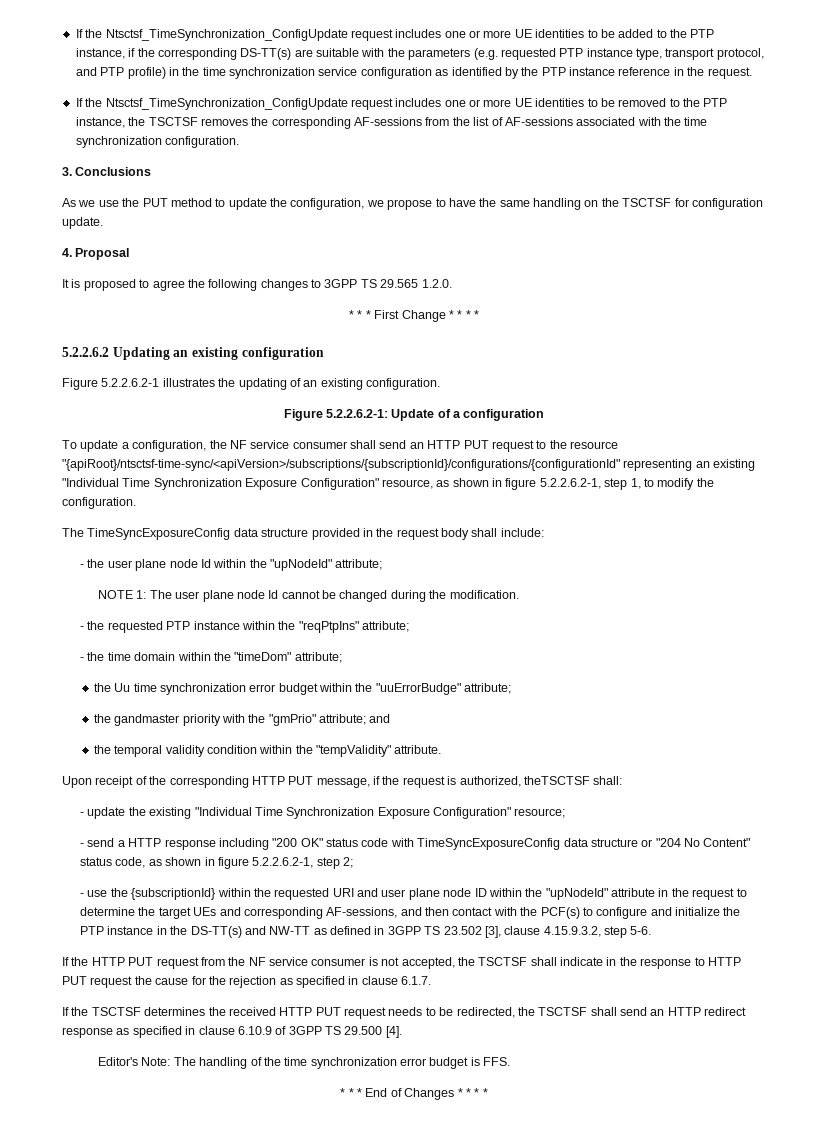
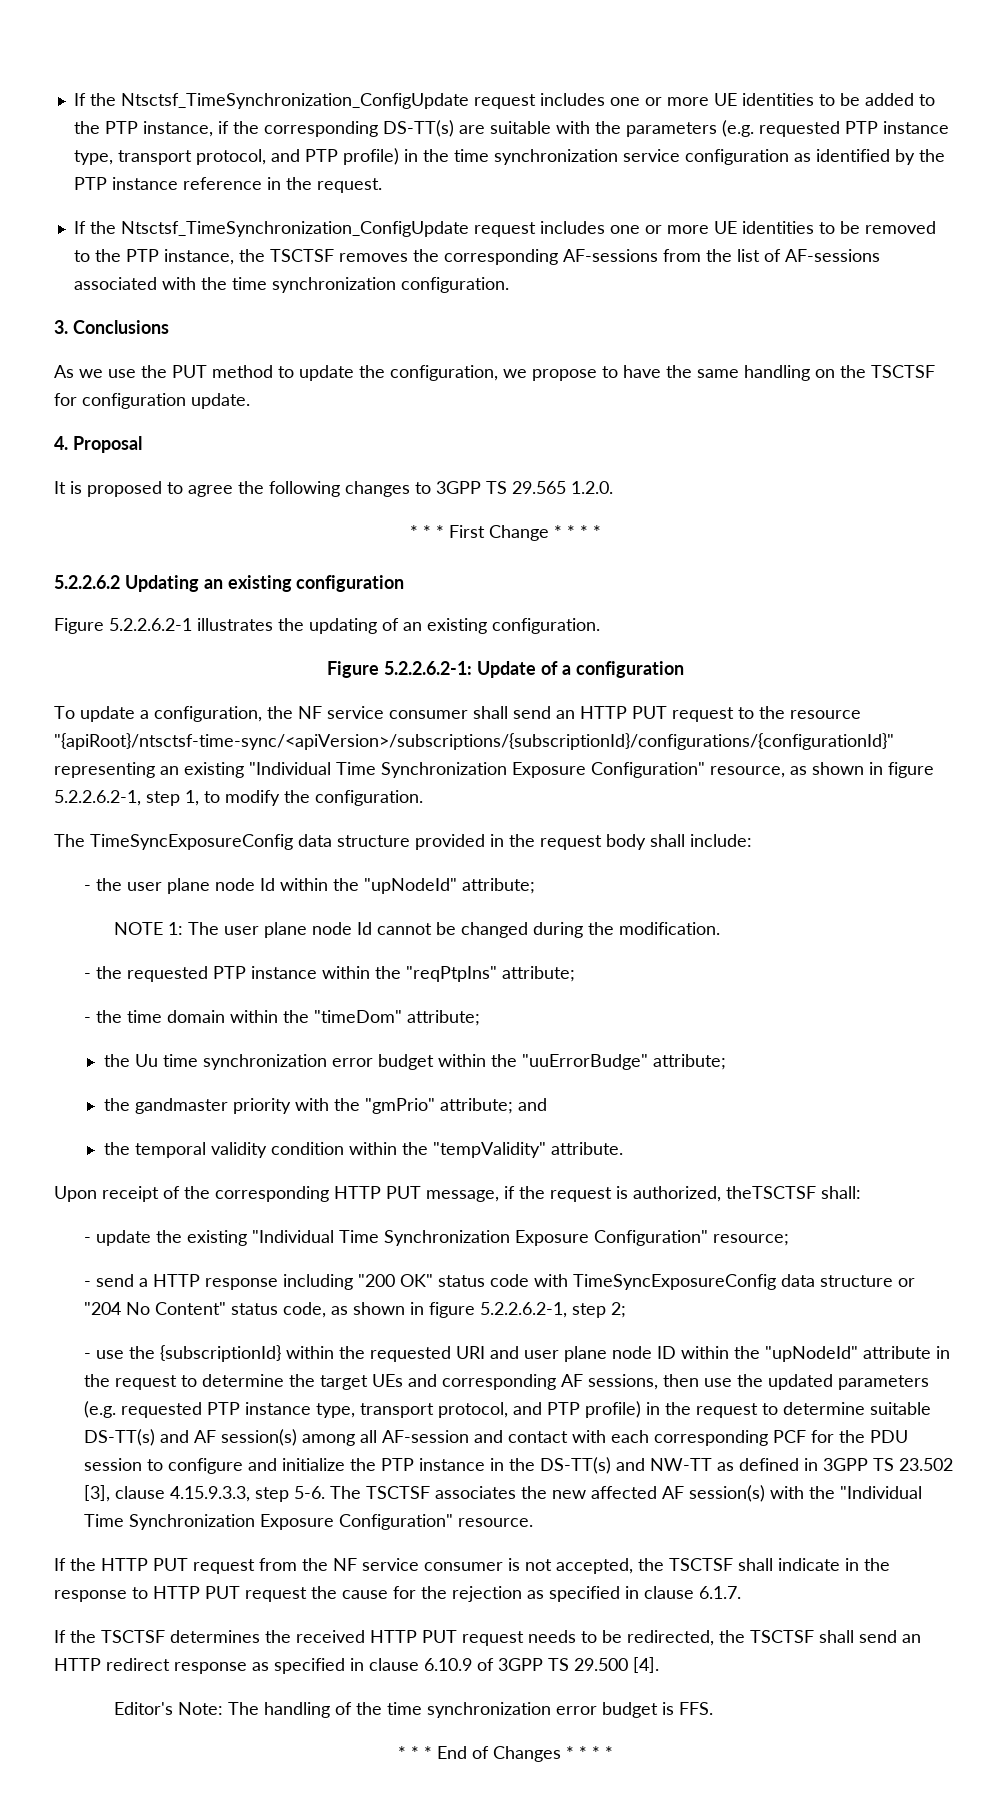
[62,459,620,471] "{apiRoot}/ntsctsf-time-sync/<apiVersion>/subscriptions/{subscriptionId}/configurations/{configurationId" -> [54,733,894,750] "{apiRoot}/ntsctsf-time-sync/<apiVersion>/subscriptions/{subscriptionId}/configurations/{configurationId}"
[326,907,580,919] AF-sessions, and then contact with the PCF(s) -> [560,1374,929,1390] [83,1401,931,1418] [83,1429,908,1446] [83,1458,142,1471] AF sessions, then use the updated parameters (e.g. requested PTP instance type, transport protocol, and PTP profile) in the request to determine suitable DS-TT(s) and AF session(s) among all AF-session and contact with each corresponding PCF for the PDU session
[543,926,601,937] 4.15.9.3.2, -> [169,1486,250,1502] 4.15.9.3.3,
(652, 930) none -> [329,1485,922,1502] [83,1514,533,1530] The TSCTSF associates the new affected AF session(s) with the "Individual Time Synchronization Exposure Configuration" resource.

